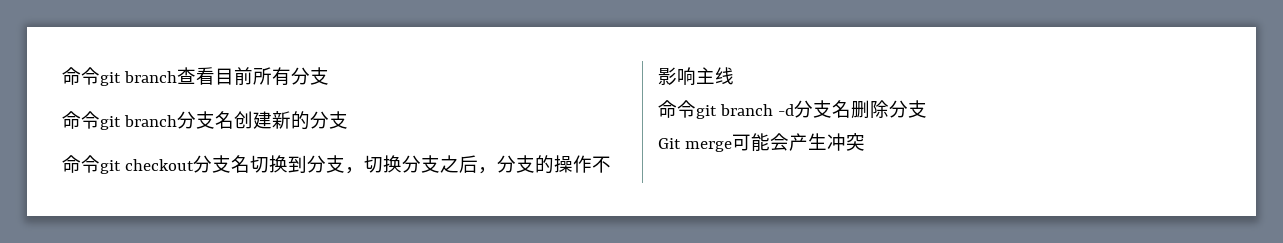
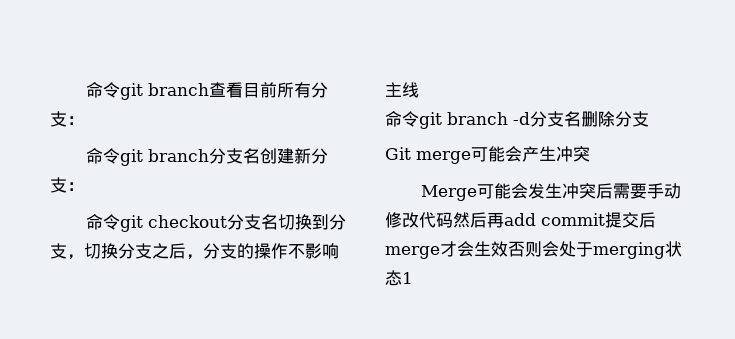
(329, 76) none -> [67,116,84,125] ：
[290,111,348,130] 的分支 -> [310,148,328,164] [50,177,84,193] 分支：
(865, 142) none -> [420,183,681,201] [385,212,656,228] [385,241,682,259] [385,270,413,286] // Merge可能会发生冲突后需要手动修改代码然后再add commit提交后merge才会生效否则会处于merging状态1

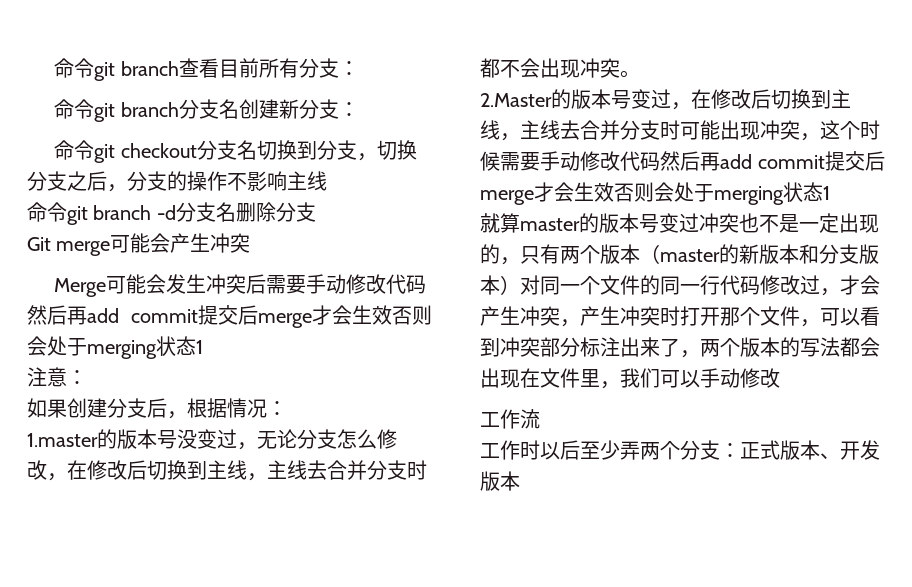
(413, 278) none -> [27,367,87,387] [27,398,287,419] [27,429,397,450] [27,460,427,481] [480,58,640,78] [480,89,851,110] [480,120,880,141] [480,151,885,171] [480,182,830,205] [480,213,879,233] [480,244,879,265] [480,275,880,296] [480,306,880,327] [480,337,880,358] [480,368,780,389] [480,409,540,429] [480,440,880,460] [480,471,520,491] // 注意： // 如果创建分支后，根据情况： // 1.master的版本号没变过，无论分支怎么修改，在修改后切换到主线，主线去合并分支时都不会出现冲突。 // 2.Master的版本号变过，在修改后切换到主线，主线去合并分支时可能出现冲突，这个时候需要手动修改代码然后再add commit提交后merge才会生效否则会处于merging状态1 // 就算master的版本号变过冲突也不是一定出现的，只有两个版本（master的新版本和分支版本）对同一个文件的同一行代码修改过，才会产生冲突，产生冲突时打开那个文件，可以看到冲突部分标注出来了，两个版本的写法都会出现在文件里，我们可以手动修改 // 工作流 // 工作时以后至少弄两个分支：正式版本、开发版本

